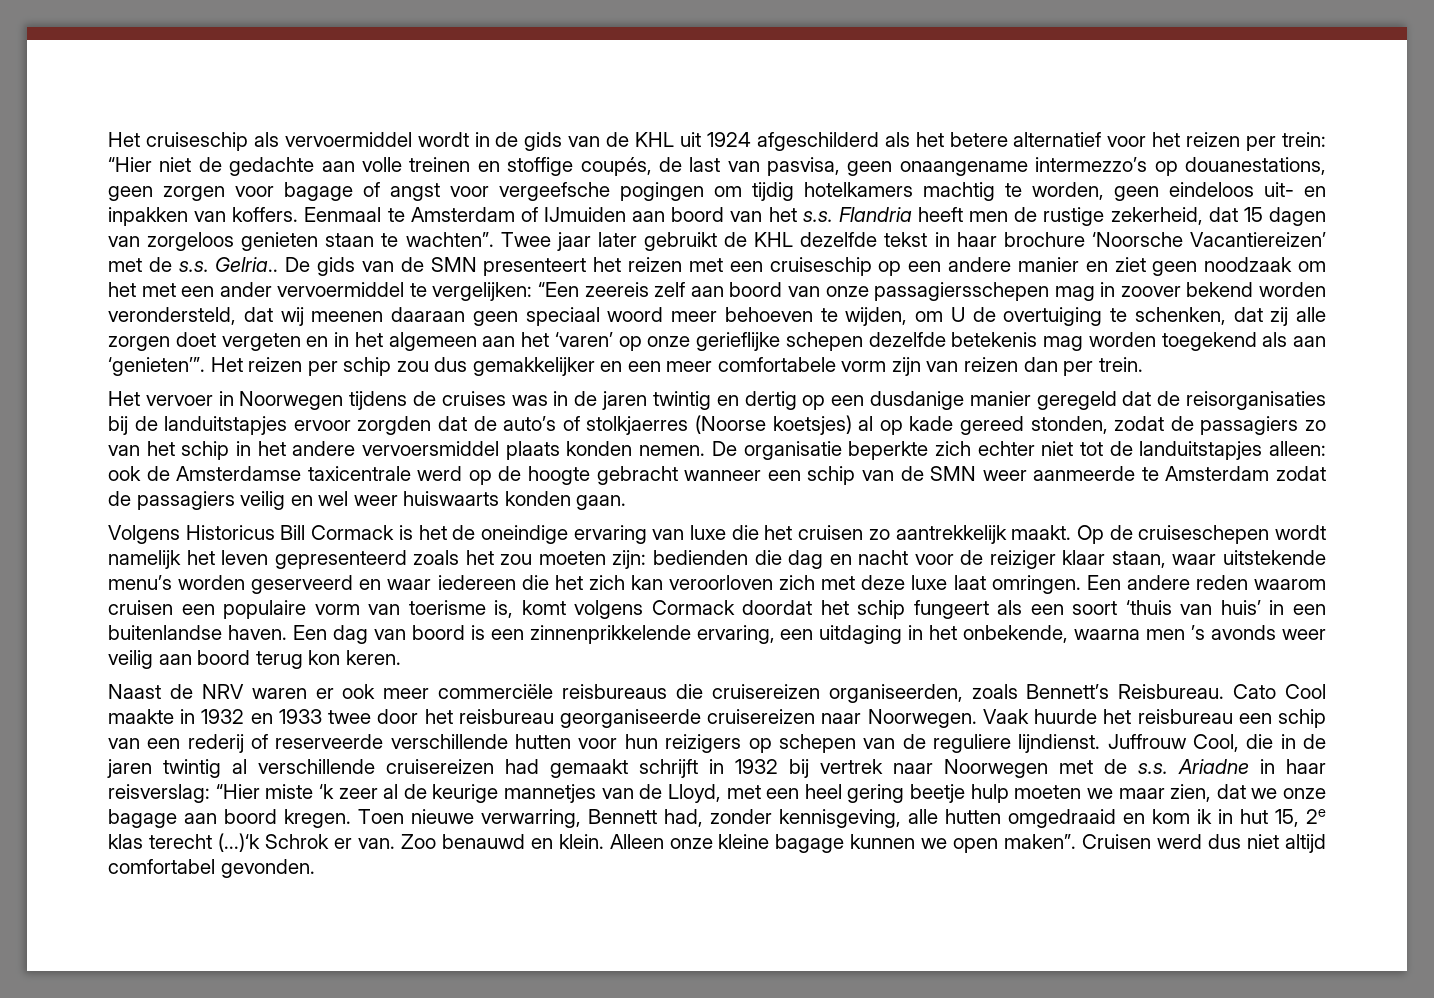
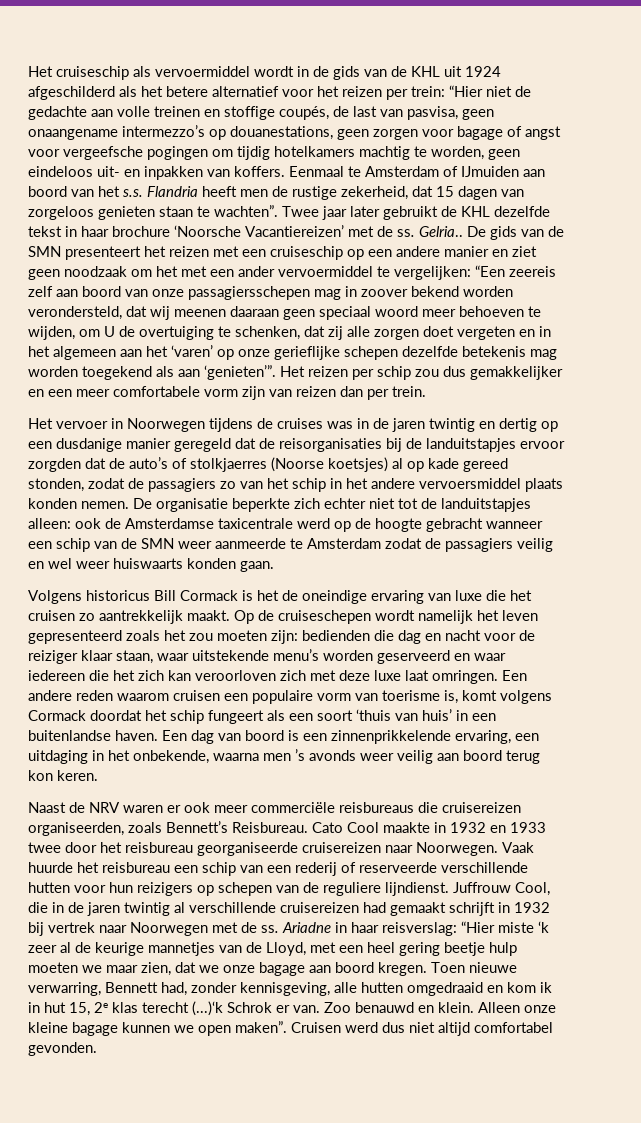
[178,261,209,272] s.s. -> [397,229,415,237] ss.
[185,525,275,540] Historicus -> [86,590,150,601] historicus
[1138,763,1168,774] s.s. -> [261,925,279,933] ss.

